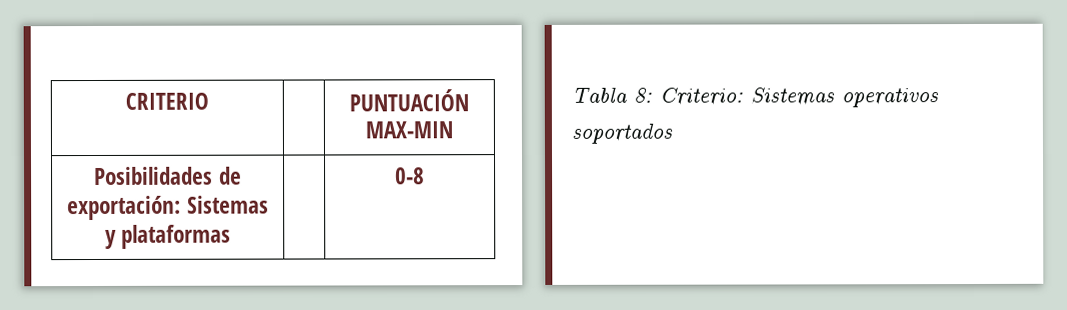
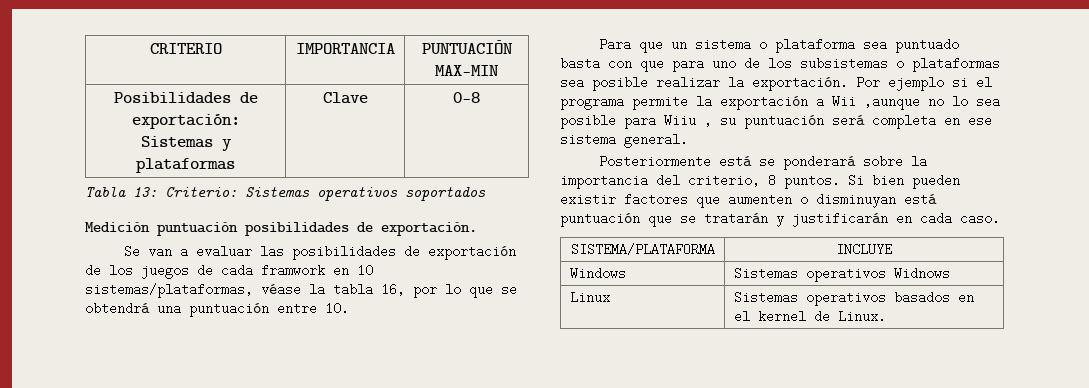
(209, 101) none -> [295,43,395,54] IMPORTANCIA
(232, 236) none -> [322,92,368,104] Clave
[633,87,652,103] 8: -> [133,187,157,197] 13:
(673, 133) none -> [85,222,477,236] [124,245,517,260] [85,264,373,279] [85,283,517,298] [85,302,349,317] [599,38,960,53] [560,57,1000,72] [560,76,992,91] [560,95,1000,110] [560,114,992,129] [560,133,688,148] [599,155,928,170] [560,174,960,189] [560,193,937,208] [560,212,1000,227] [570,243,715,256] [836,243,892,256] [569,267,626,280] [733,267,950,282] [569,291,610,304] [733,291,974,306] [733,310,886,323] // Medición puntuación posibilidades de exportación. // Se van a evaluar las posibilidades de exportación de los juegos de cada framwork en 10 sistemas/plataformas, véase la tabla 16, por lo que se obtendrá una puntuación entre 10. // Para que un sistema o plataforma sea puntuado basta con que para uno de los subsistemas o plataformas sea posible realizar la exportación. Por ejemplo si el programa permite la exportación a Wii ,aunque no lo sea posible para Wiiu , su puntuación será completa en ese sistema general. // Posteriormente está se ponderará sobre la importancia del criterio, 8 puntos. Si bien pueden existir factores que aumenten o disminuyan está puntuación que se tratarán y justificarán en cada caso. // SISTEMA/PLATAFORMA | INCLUYE // Windows | Sistemas operativos Widnows // Linux | Sistemas operativos basados en el kernel de Linux.

